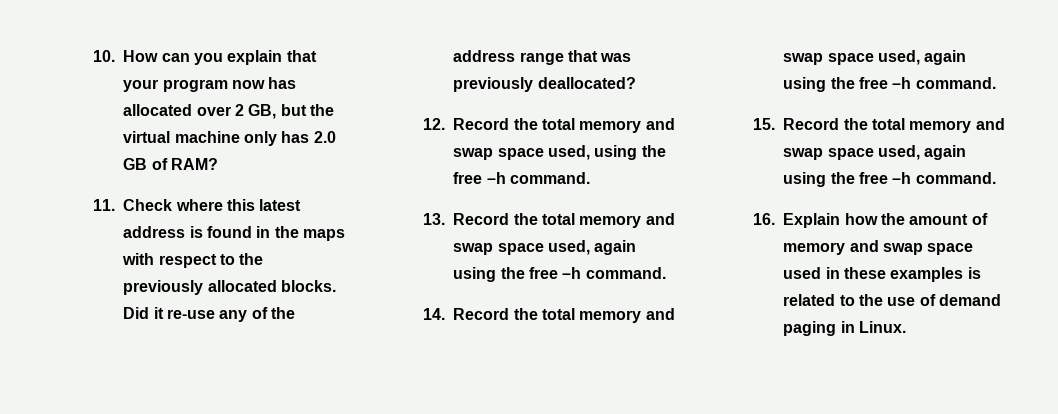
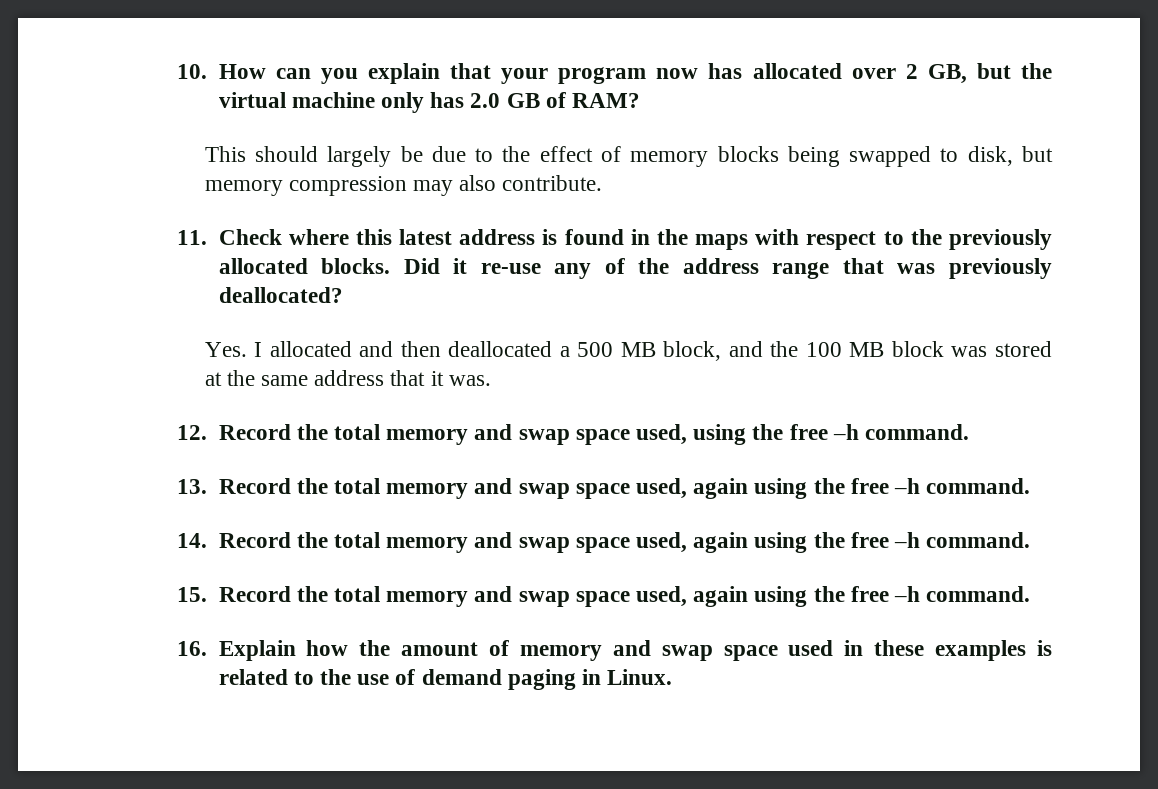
(219, 164) none -> [204,146,1054,167] [204,175,603,196] // This should largely be due to the effect of memory blocks being swapped to disk, but memory compression may also contribute.
(636, 83) none -> [204,341,1052,361] [204,370,491,386] // Yes. I allocated and then deallocated a 500 MB block, and the 100 MB block was stored at the same address that it was.

